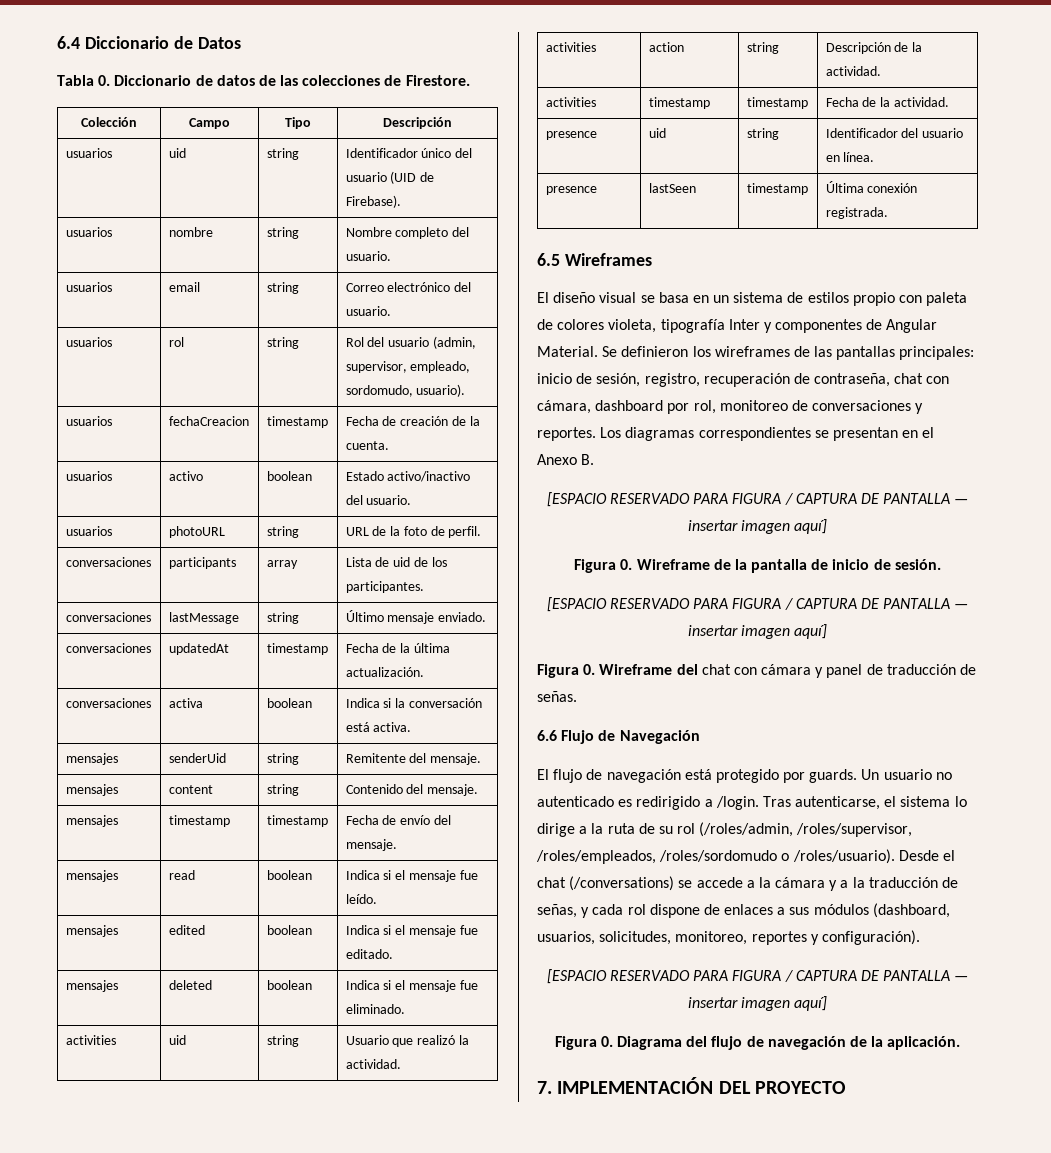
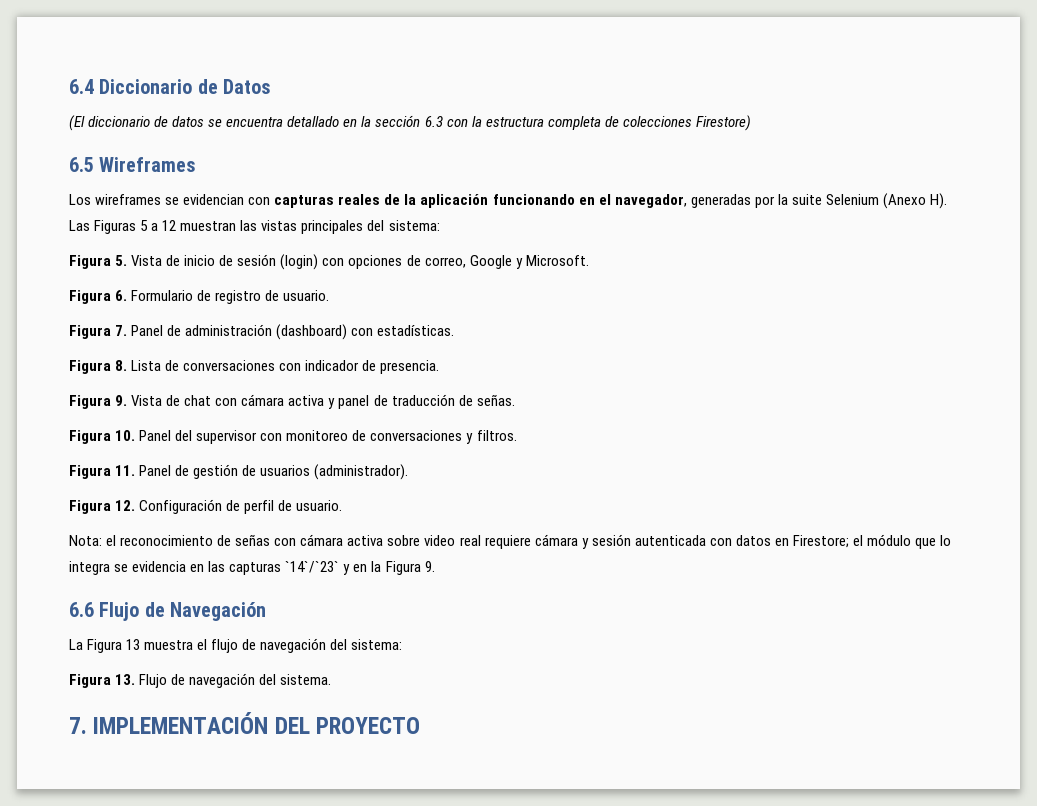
[57,75,470,86] [81,117,137,127] [189,118,230,129] [285,117,311,129] [383,117,453,129] [65,148,112,158] [168,148,186,158] [266,148,299,160] [345,148,473,158] [345,171,435,184] [345,195,401,208] [65,227,112,237] [168,227,213,237] [266,227,299,239] [345,227,470,239] [345,251,391,261] [65,282,112,292] [168,282,200,292] [266,282,299,294] [345,282,472,292] [345,306,391,316] [65,337,112,347] [168,337,184,347] [266,337,299,349] [345,336,476,349] [345,361,471,373] [345,384,466,397] [65,416,112,426] [168,416,249,426] [266,416,328,428] [345,416,480,426] [345,441,389,450] [65,471,112,481] [168,471,203,481] [266,471,312,481] [345,471,471,482] [345,495,412,505] [65,526,112,536] [168,526,225,538] [266,526,299,538] [345,526,482,538] [65,557,151,567] [168,557,236,569] [266,560,298,569] [345,557,447,567] [345,581,424,593] [65,612,151,622] [168,612,239,624] [266,612,299,624] [345,610,487,624] [65,643,151,653] [168,643,229,655] [266,643,328,655] [345,643,450,653] [345,667,424,677] [65,698,151,708] [168,698,203,708] [266,698,312,708] [345,698,482,708] [345,722,412,732] [65,753,118,765] [168,753,226,763] [266,753,299,765] [345,753,482,765] [65,784,118,796] [168,785,213,794] [266,784,299,796] [345,784,479,796] [65,815,118,827] [168,815,230,827] [266,815,328,827] [345,815,451,825] [345,839,397,851] [65,870,118,882] [168,870,195,880] [266,870,312,880] [345,870,478,882] [345,894,377,904] [65,925,118,937] [168,925,205,935] [266,925,312,935] [345,925,478,937] [345,949,393,959] [65,980,118,992] [168,980,212,990] [266,980,312,990] [345,980,478,992] [345,1004,405,1014] [65,1035,116,1045] [168,1035,186,1045] [266,1035,299,1047] [345,1035,469,1047] [345,1059,401,1069] [545,42,596,52] [648,42,684,52] [746,42,779,54] [825,42,923,54] [825,66,881,76] [545,97,596,107] [648,97,710,109] [746,97,808,109] [825,97,949,107] [545,131,597,140] [648,128,666,138] [746,128,779,140] [825,128,964,138] [825,152,875,162] [545,186,597,195] [648,183,696,193] [746,183,808,195] [825,181,918,193] [825,207,888,219] [537,253,652,266] [537,292,968,306] [537,319,938,333] [537,346,975,360] [537,373,950,387] [537,400,924,414] [537,427,935,441] [537,454,595,465] [546,492,969,507] [687,519,828,534] [574,559,941,573] [546,597,969,612] [687,624,828,639] [537,664,698,678] Tabla 0. Diccionario de datos de las colecciones de Firestore. // Colección | Campo | Tipo | Descripción // usuarios | uid | string | Identificador único del usuario (UID de Firebase). // usuarios | nombre | string | Nombre completo del usuario. // usuarios | email | string | Correo electrónico del usuario. // usuarios | rol | string | Rol del usuario (admin, supervisor, empleado, sordomudo, usuario). // usuarios | fechaCreacion | timestamp | Fecha de creación de la cuenta. // usuarios | activo | boolean | Estado activo/inactivo del usuario. // usuarios | photoURL | string | URL de la foto de perfil. // conversaciones | participants | array | Lista de uid de los participantes. // conversaciones | lastMessage | string | Último mensaje enviado. // conversaciones | updatedAt | timestamp | Fecha de la última actualización. // conversaciones | activa | boolean | Indica si la conversación está activa. // mensajes | senderUid | string | Remitente del mensaje. // mensajes | content | string | Contenido del mensaje. // mensajes | timestamp | timestamp | Fecha de envío del mensaje. // mensajes | read | boolean | Indica si el mensaje fue leído. // mensajes | edited | boolean | Indica si el mensaje fue editado. // mensajes | deleted | boolean | Indica si el mensaje fue eliminado. // activities | uid | string | Usuario que realizó la actividad. // activities | action | string | Descripción de la actividad. // activities | timestamp | timestamp | Fecha de la actividad. // presence | uid | string | Identificador del usuario en línea. // presence | lastSeen | timestamp | Última conexión registrada. // 6.5 Wireframes // El diseño visual se basa en un sistema de estilos propio con paleta de colores violeta, tipografía Inter y componentes de Angular Material. Se definieron los wireframes de las pantallas principales: inicio de sesión, registro, recuperación de contraseña, chat con cámara, dashboard por rol, monitoreo de conversaciones y reportes. Los diagramas correspondientes se presentan en el Anexo B. // [ESPACIO RESERVADO PARA FIGURA / CAPTURA DE PANTALLA — insertar imagen aquí] // Figura 0. Wireframe de la pantalla de inicio de sesión. // [ESPACIO RESERVADO PARA FIGURA / CAPTURA DE PANTALLA — insertar imagen aquí] // Figura 0. Wireframe del -> [69,115,751,131] [69,157,197,172] [69,193,947,209] [69,220,440,234] [69,254,589,270] [69,290,330,304] [69,324,455,340] [69,360,440,374] [69,395,181,409] (El diccionario de datos se encuentra detallado en la sección 6.3 con la estructura completa de colecciones Firestore) // 6.5 Wireframes // Los wireframes se evidencian con capturas reales de la aplicación funcionando en el navegador, generadas por la suite Selenium (Anexo H). Las Figuras 5 a 12 muestran las vistas principales del sistema: // Figura 5. Vista de inicio de sesión (login) con opciones de correo, Google y Microsoft. // Figura 6. Formulario de registro de usuario. // Figura 7. Panel de administración (dashboard) con estadísticas. // Figura 8. Lista de conversaciones con indicador de presencia. // Figura 9. Vista de
(812, 669) none -> [288,395,325,406] activa
[537,730,700,744] [537,769,952,783] [537,796,967,810] [537,822,913,837] [536,849,955,864] [537,876,959,891] [537,903,950,918] [537,930,920,945] [546,969,969,984] [687,996,828,1011] [554,1036,961,1050] 6.6 Flujo de Navegación // El flujo de navegación está protegido por guards. Un usuario no autenticado es redirigido a /login. Tras autenticarse, el sistema lo dirige a la ruta de su rol (/roles/admin, /roles/supervisor, /roles/empleados, /roles/sordomudo o /roles/usuario). Desde el chat (/conversations) se accede a la cámara y a la traducción de señas, y cada rol dispone de enlaces a sus módulos (dashboard, usuarios, solicitudes, monitoreo, reportes y configuración). // [ESPACIO RESERVADO PARA FIGURA / CAPTURA DE PANTALLA — insertar imagen aquí] // Figura 0. Diagrama del flujo de navegación de la aplicación. -> [69,430,517,444] [69,464,409,480] [69,499,343,514] [69,534,952,549] [69,561,435,575] [69,602,267,621] [69,638,403,653] [69,673,332,688] Figura 10. Panel del supervisor con monitoreo de conversaciones y filtros. // Figura 11. Panel de gestión de usuarios (administrador). // Figura 12. Configuración de perfil de usuario. // Nota: el reconocimiento de señas con cámara activa sobre video real requiere cámara y sesión autenticada con datos en Firestore; el módulo que lo integra se evidencia en las capturas `14`/`23` y en la Figura 9. // 6.6 Flujo de Navegación // La Figura 13 muestra el flujo de navegación del sistema: // Figura 13. Flujo de navegación del sistema.

